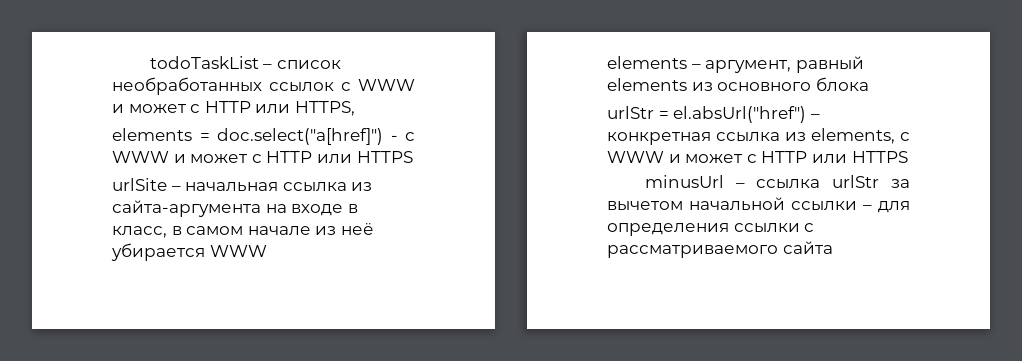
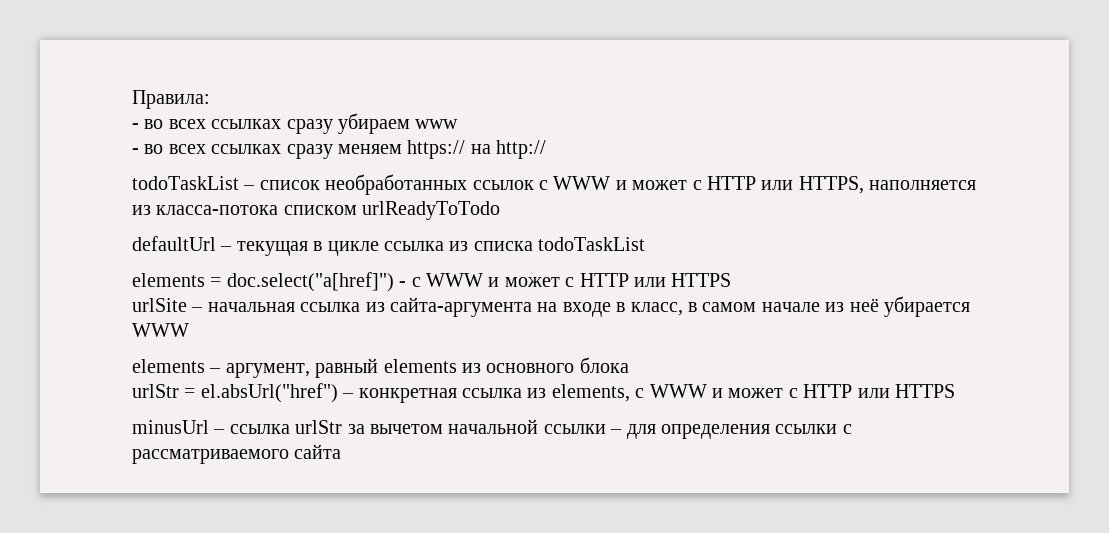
(149, 62) none -> [132,90,210,109] [132,113,459,134] [132,140,547,159] Правила: // - во всех ссылках сразу убираем www // - во всех ссылках сразу меняем https:// на http:// //
(355, 108) none -> [869,180,977,190] [132,201,501,220] [132,236,646,256] наполняется из класса-потока списком urlReadyToTodo // defaultUrl – текущая в цикле ссылка из списка todoTaskList

